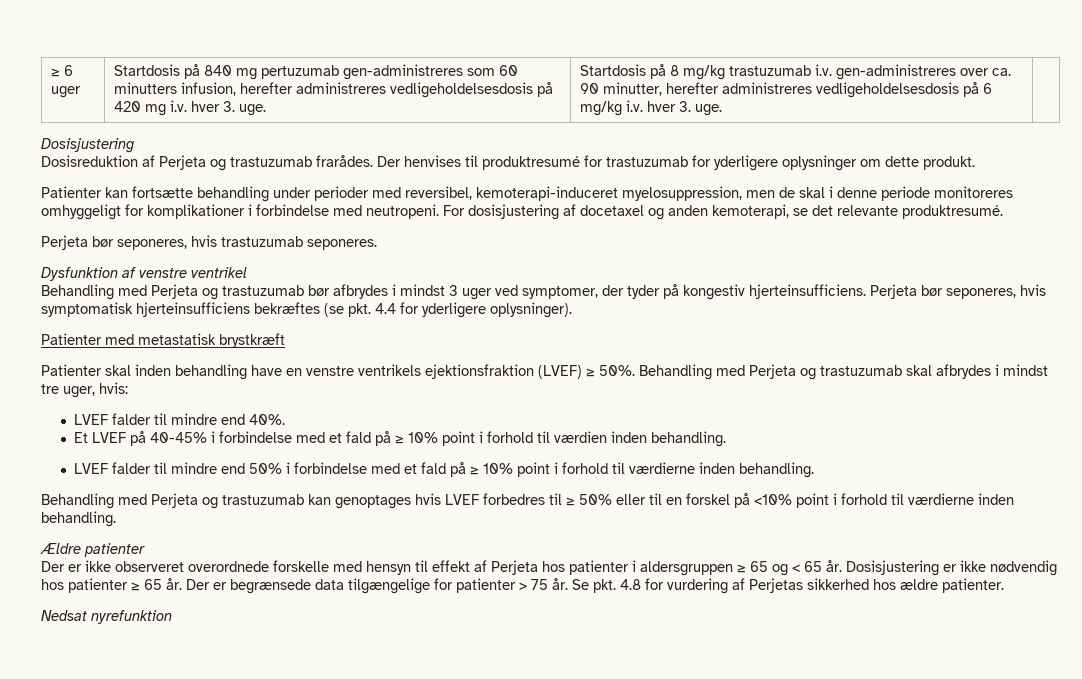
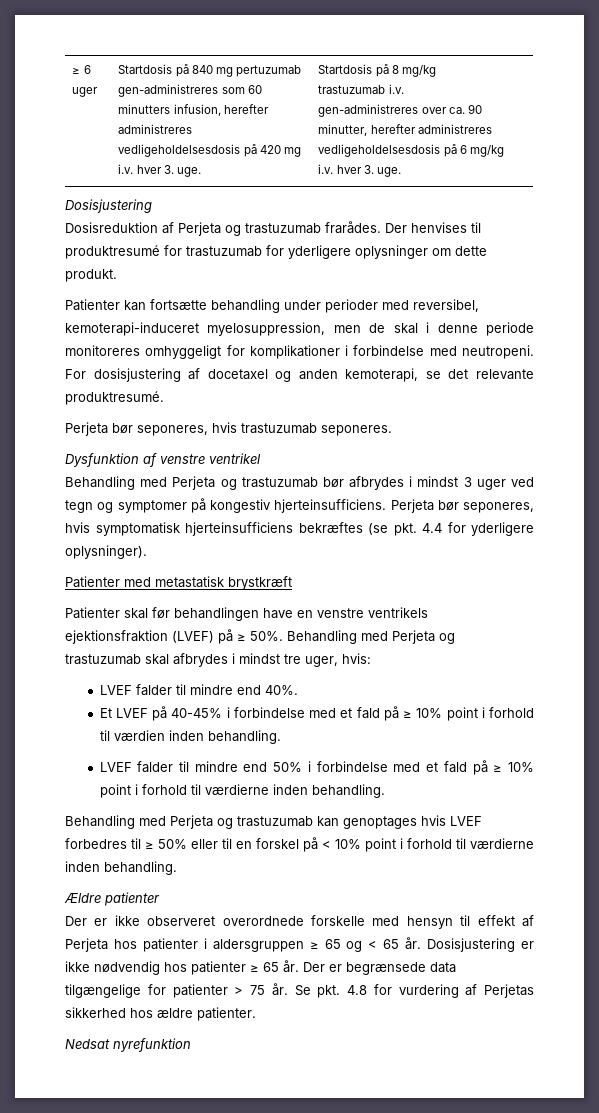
[522,285,660,299] symptomer, der tyder -> [65,500,187,513] tegn og symptomer
[135,364,247,380] inden behandling -> [152,607,259,621] før behandlingen
(582, 372) none -> [218,629,233,644] på
[754,494,792,505] <10% -> [322,839,361,849] < 10%

